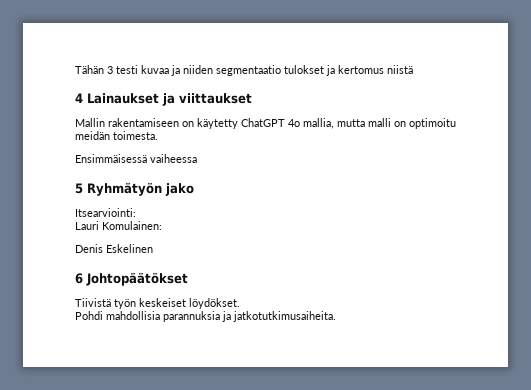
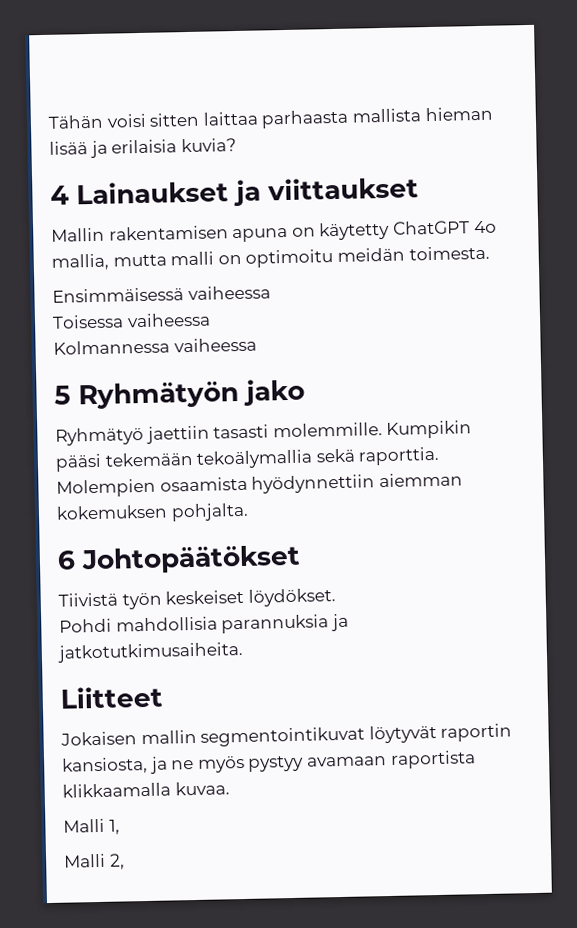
[107,65,413,76] 3 testi kuvaa ja niiden segmentaatio tulokset ja kertomus niistä -> [106,106,493,129] [49,138,237,159] voisi sitten laittaa parhaasta mallista hieman lisää ja erilaisia kuvia?
[108,118,179,127] rakentamiseen -> [108,225,289,243] rakentamisen apuna
(197, 158) none -> [52,312,211,329] [53,337,257,355] // Toisessa vaiheessa // Kolmannessa vaiheessa
[75,208,136,217] [75,221,162,230] [75,244,153,253] Itsearviointi: // Lauri Komulainen: // Denis Eskelinen -> [55,420,473,446] [55,446,441,472] [56,472,463,498] [56,502,249,522] Ryhmätyö jaettiin tasasti molemmille. Kumpikin pääsi tekemään tekoälymallia sekä raporttia. Molempien osaamista hyödynnettiin aiemman kokemuksen pohjalta.
(336, 316) none -> [60,685,163,709] [60,723,513,747] [62,750,476,775] [62,781,230,798] [63,818,120,835] [63,853,125,870] // Liitteet // Jokaisen mallin segmentointikuvat löytyvät raportin kansiosta, ja ne myös pystyy avamaan raportista klikkaamalla kuvaa. // Malli 1, // Malli 2,

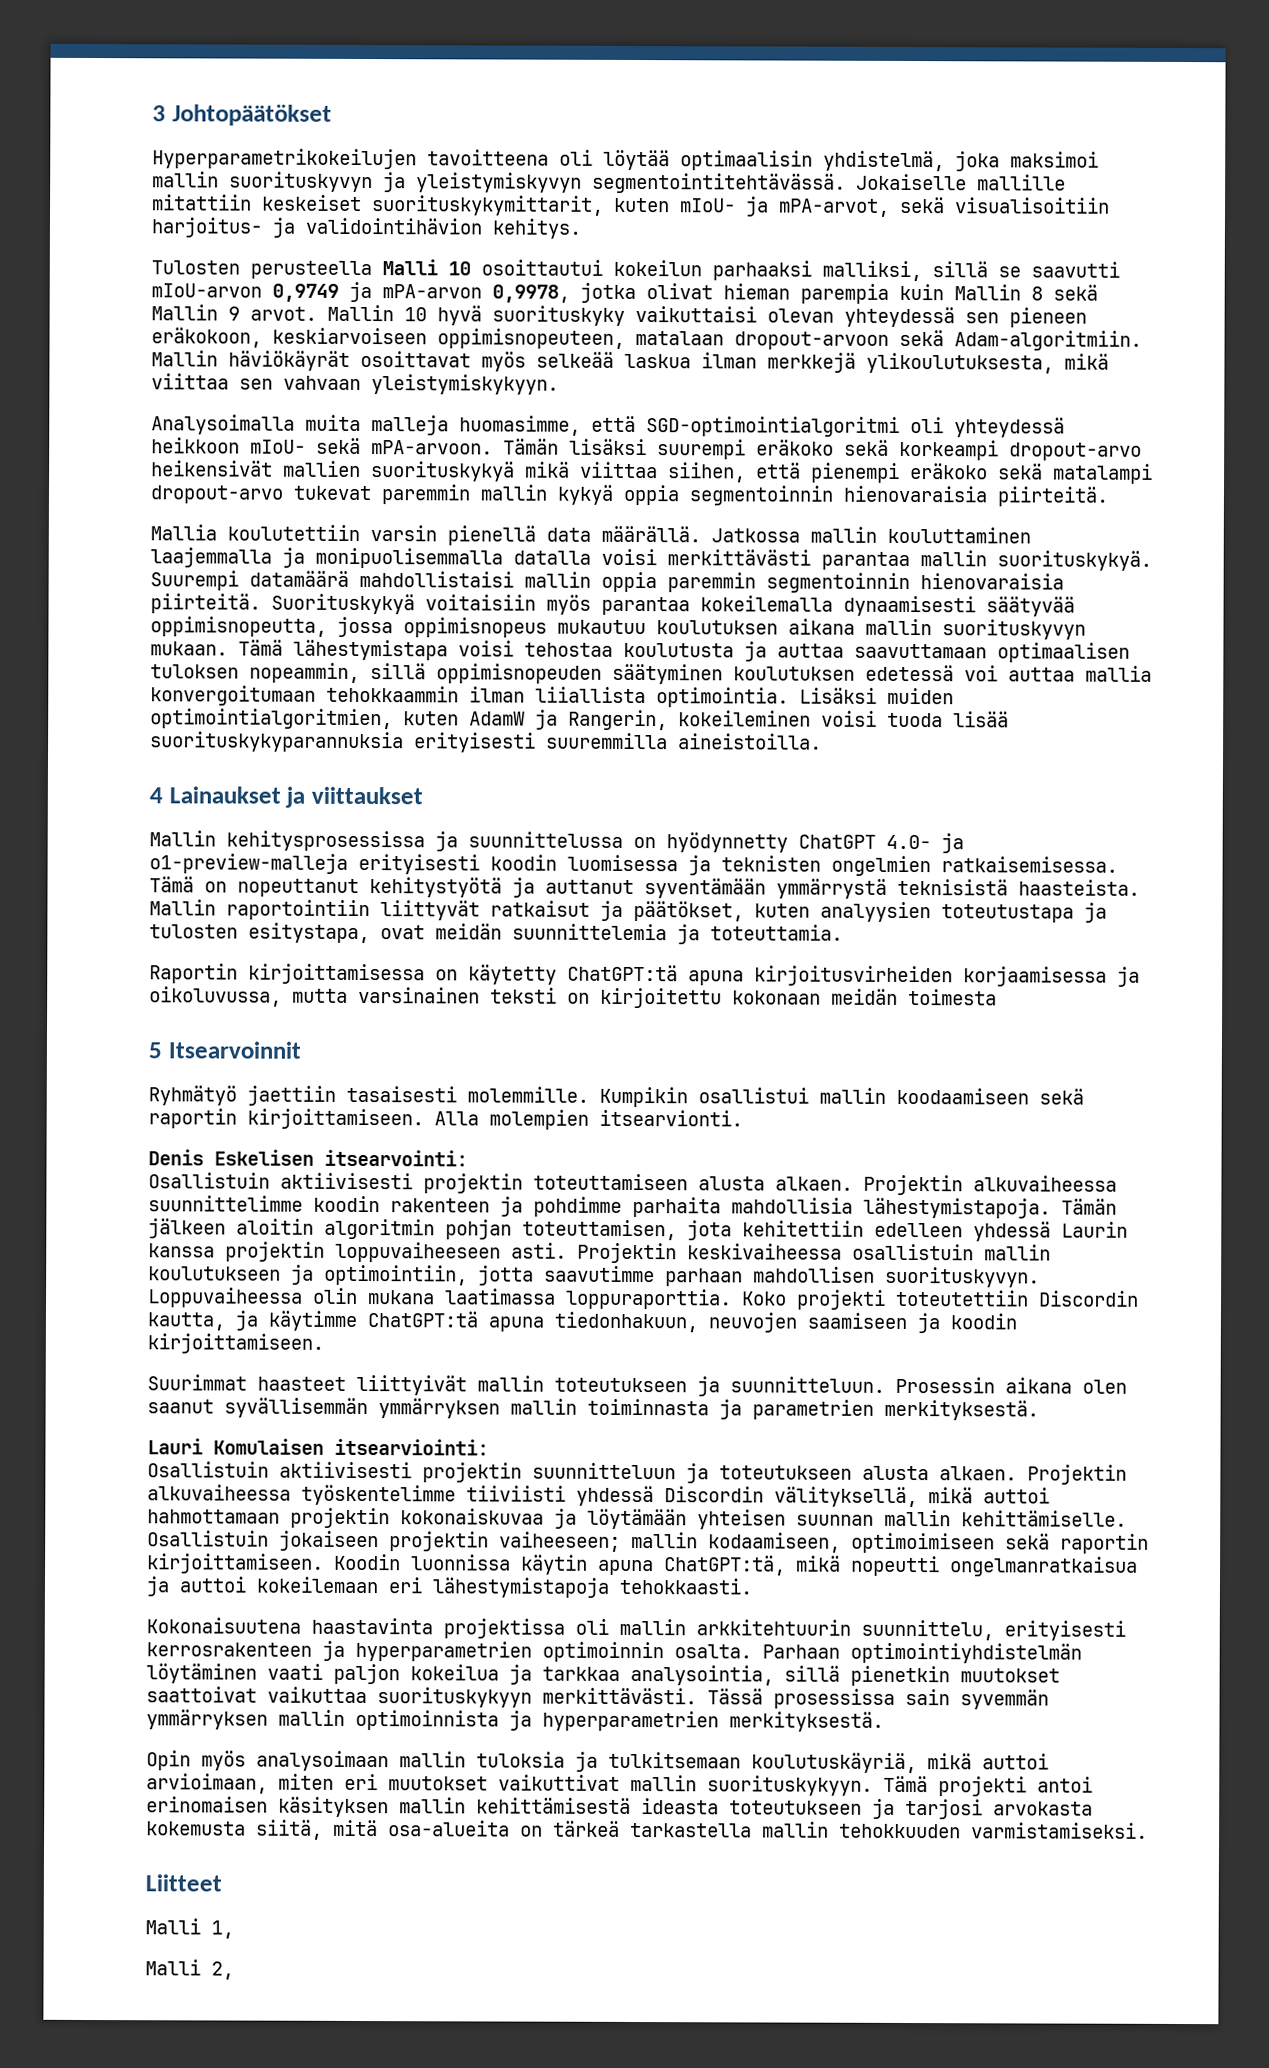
[48,106,493,129] [49,138,237,159] Tähän voisi sitten laittaa parhaasta mallista hieman lisää ja erilaisia kuvia? -> [152,104,332,126] [152,148,1099,172] [152,171,1066,194] [152,194,1110,217] [151,217,581,239] [151,259,1120,282] [151,281,1098,304] [151,304,1087,328] [151,327,1142,351] [151,350,1109,374] [151,373,559,395] [151,414,1065,438] [151,437,1142,461] [151,460,1153,484] [150,484,1109,507] [150,524,1031,546] [150,547,1152,571] [150,570,1064,594] [150,593,1075,617] [150,616,1086,640] [150,639,1130,663] [150,662,1152,685] [150,685,954,708] [150,708,1009,731] [150,731,822,753] 3 Johtopäätökset // Hyperparametrikokeilujen tavoitteena oli löytää optimaalisin yhdistelmä, joka maksimoi mallin suorituskyvyn ja yleistymiskyvyn segmentointitehtävässä. Jokaiselle mallille mitattiin keskeiset suorituskykymittarit, kuten mIoU- ja mPA-arvot, sekä visualisoitiin harjoitus- ja validointihävion kehitys. // Tulosten perusteella Malli 10 osoittautui kokeilun parhaaksi malliksi, sillä se saavutti mIoU-arvon 0,9749 ja mPA-arvon 0,9978, jotka olivat hieman parempia kuin Mallin 8 sekä Mallin 9 arvot. Mallin 10 hyvä suorituskyky vaikuttaisi olevan yhteydessä sen pieneen eräkokoon, keskiarvoiseen oppimisnopeuteen, matalaan dropout-arvoon sekä Adam-algoritmiin. Mallin häviökäyrät osoittavat myös selkeää laskua ilman merkkejä ylikoulutuksesta, mikä viittaa sen vahvaan yleistymiskykyyn. // Analysoimalla muita malleja huomasimme, että SGD-optimointialgoritmi oli yhteydessä heikkoon mIoU- sekä mPA-arvoon. Tämän lisäksi suurempi eräkoko sekä korkeampi dropout-arvo heikensivät mallien suorituskykyä mikä viittaa siihen, että pienempi eräkoko sekä matalampi dropout-arvo tukevat paremmin mallin kykyä oppia segmentoinnin hienovaraisia piirteitä. // Mallia koulutettiin varsin pienellä data määrällä. Jatkossa mallin kouluttaminen laajemmalla ja monipuolisemmalla datalla voisi merkittävästi parantaa mallin suorituskykyä. Suurempi datamäärä mahdollistaisi mallin oppia paremmin segmentoinnin hienovaraisia piirteitä. Suorituskykyä voitaisiin myös parantaa kokeilemalla dynaamisesti säätyvää oppimisnopeutta, jossa oppimisnopeus mukautuu koulutuksen aikana mallin suorituskyvyn mukaan. Tämä lähestymistapa voisi tehostaa koulutusta ja auttaa saavuttamaan optimaalisen tuloksen nopeammin, sillä oppimisnopeuden säätyminen koulutuksen edetessä voi auttaa mallia konvergoitumaan tehokkaammin ilman liiallista optimointia. Lisäksi muiden optimointialgoritmien, kuten AdamW ja Rangerin, kokeileminen voisi tuoda lisää suorituskykyparannuksia erityisesti suuremmilla aineistoilla.
[108,220,497,243] [51,245,490,271] [52,285,271,303] [52,312,211,329] [53,337,257,355] rakentamisen apuna on käytetty ChatGPT 4o mallia, mutta malli on optimoitu meidän toimesta. // Ensimmäisessä vaiheessa // Toisessa vaiheessa // Kolmannessa vaiheessa -> [226,830,964,854] [149,853,1118,877] [149,876,1140,899] [149,899,1107,923] [149,922,843,945] [149,963,1140,987] [149,986,997,1009] kehitysprosessissa ja suunnittelussa on hyödynnetty ChatGPT 4.0- ja o1-preview-malleja erityisesti koodin luomisessa ja teknisten ongelmien ratkaisemisessa. Tämä on nopeuttanut kehitystyötä ja auttanut syventämään ymmärrystä teknisistä haasteista. Mallin raportointiin liittyvät ratkaisut ja päätökset, kuten analyysien toteutustapa ja tulosten esitystapa, ovat meidän suunnittelemia ja toteuttamia. // Raportin kirjoittamisessa on käytetty ChatGPT:tä apuna kirjoitusvirheiden korjaamisessa ja oikoluvussa, mutta varsinainen teksti on kirjoitettu kokonaan meidän toimesta
[78,378,305,410] Ryhmätyön jako -> [167,1041,301,1059] Itsearvoinnit
[213,424,270,439] tasasti -> [346,1085,457,1103] tasaisesti
[55,446,441,472] [56,472,463,498] [56,502,249,522] [57,544,301,575] [58,588,336,610] [59,613,349,634] [57,641,244,663] [60,685,163,709] [60,723,513,747] [62,750,476,775] [62,781,230,798] pääsi tekemään tekoälymallia sekä raporttia. Molempien osaamista hyödynnettiin aiemman kokemuksen pohjalta. // 6 Johtopäätökset // Tiivistä työn keskeiset löydökset. // Pohdi mahdollisia parannuksia ja jatkotutkimusaiheita. // Liitteet // Jokaisen mallin segmentointikuvat löytyvät raportin kansiosta, ja ne myös pystyy avamaan raportista klikkaamalla kuvaa. -> [698,1087,1084,1105] [148,1108,743,1130] [148,1149,468,1167] [148,1172,1117,1196] [148,1195,1117,1219] [148,1218,1128,1242] [148,1241,1051,1264] [148,1264,1040,1288] [147,1287,1139,1310] [147,1310,1017,1334] [147,1333,324,1354] [147,1374,1127,1397] [147,1397,1039,1421] [147,1438,489,1456] [147,1461,1127,1485] [147,1484,1050,1508] [147,1507,1127,1530] [147,1530,1149,1554] [147,1553,1138,1577] [146,1576,753,1598] [146,1617,1126,1641] [146,1640,1082,1664] [146,1663,1060,1687] [146,1686,1049,1710] [146,1709,884,1732] [146,1750,1049,1774] [146,1773,1093,1797] [146,1796,1093,1820] [146,1819,1148,1840] [145,1874,222,1892] osallistui mallin koodaamiseen sekä raportin kirjoittamiseen. Alla molempien itsearvionti. // Denis Eskelisen itsearvointi: // Osallistuin aktiivisesti projektin toteuttamiseen alusta alkaen. Projektin alkuvaiheessa suunnittelimme koodin rakenteen ja pohdimme parhaita mahdollisia lähestymistapoja. Tämän jälkeen aloitin algoritmin pohjan toteuttamisen, jota kehitettiin edelleen yhdessä Laurin kanssa projektin loppuvaiheeseen asti. Projektin keskivaiheessa osallistuin mallin koulutukseen ja optimointiin, jotta saavutimme parhaan mahdollisen suorituskyvyn. Loppuvaiheessa olin mukana laatimassa loppuraporttia. Koko projekti toteutettiin Discordin kautta, ja käytimme ChatGPT:tä apuna tiedonhakuun, neuvojen saamiseen ja koodin kirjoittamiseen. // Suurimmat haasteet liittyivät mallin toteutukseen ja suunnitteluun. Prosessin aikana olen saanut syvällisemmän ymmärryksen mallin toiminnasta ja parametrien merkityksestä. // Lauri Komulaisen itsearviointi: // Osallistuin aktiivisesti projektin suunnitteluun ja toteutukseen alusta alkaen. Projektin alkuvaiheessa työskentelimme tiiviisti yhdessä Discordin välityksellä, mikä auttoi hahmottamaan projektin kokonaiskuvaa ja löytämään yhteisen suunnan mallin kehittämiselle. Osallistuin jokaiseen projektin vaiheeseen; mallin kodaamiseen, optimoimiseen sekä raportin kirjoittamiseen. Koodin luonnissa käytin apuna ChatGPT:tä, mikä nopeutti ongelmanratkaisua ja auttoi kokeilemaan eri lähestymistapoja tehokkaasti. // Kokonaisuutena haastavinta projektissa oli mallin arkkitehtuurin suunnittelu, erityisesti kerrosrakenteen ja hyperparametrien optimoinnin osalta. Parhaan optimointiyhdistelmän löytäminen vaati paljon kokeilua ja tarkkaa analysointia, sillä pienetkin muutokset saattoivat vaikuttaa suorituskykyyn merkittävästi. Tässä prosessissa sain syvemmän ymmärryksen mallin optimoinnista ja hyperparametrien merkityksestä. // Opin myös analysoimaan mallin tuloksia ja tulkitsemaan koulutuskäyriä, mikä auttoi arvioimaan, miten eri muutokset vaikuttivat mallin suorituskykyyn. Tämä projekti antoi erinomaisen käsityksen mallin kehittämisestä ideasta toteutukseen ja tarjosi arvokasta kokemusta siitä, mitä osa-alueita on tärkeä tarkastella mallin tehokkuuden varmistamiseksi. // Liitteet

